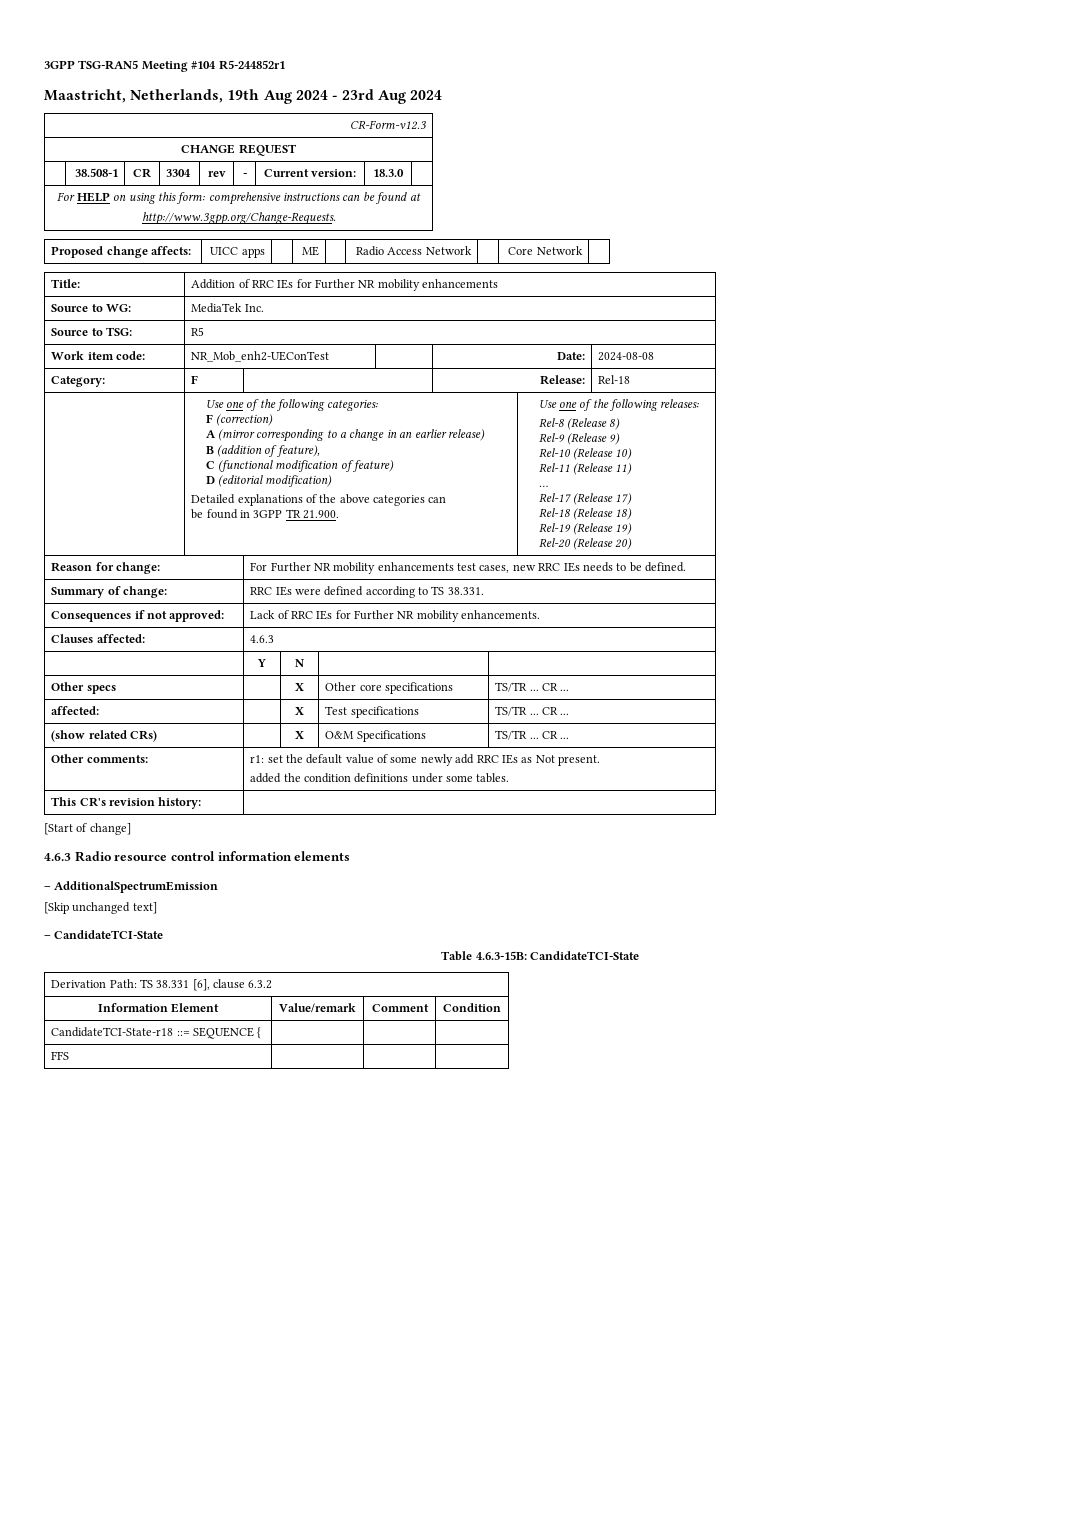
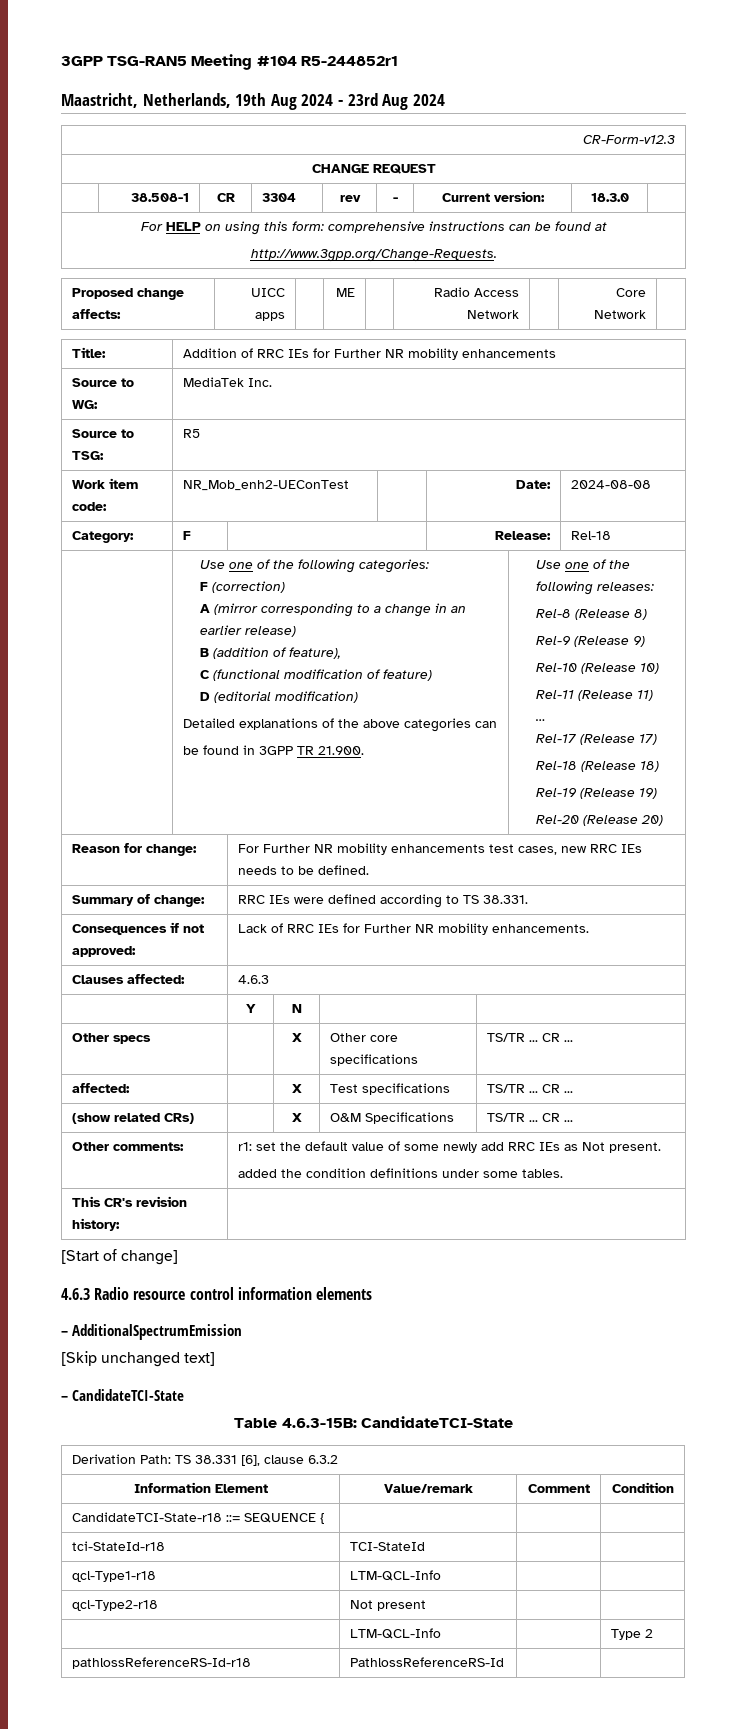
[51,1051,70,1060] FFS | -> [71,1541,165,1551] [349,1542,425,1551] [71,1571,156,1582] [349,1570,441,1581] [71,1600,158,1611] [349,1600,426,1611] [349,1628,441,1639] [610,1629,653,1640] [71,1657,251,1669] [349,1657,504,1667] tci-StateId-r18 | TCI-StateId | | // qcl-Type1-r18 | LTM-QCL-Info | | // qcl-Type2-r18 | Not present | | // | LTM-QCL-Info | | Type 2 // pathlossReferenceRS-Id-r18 | PathlossReferenceRS-Id

